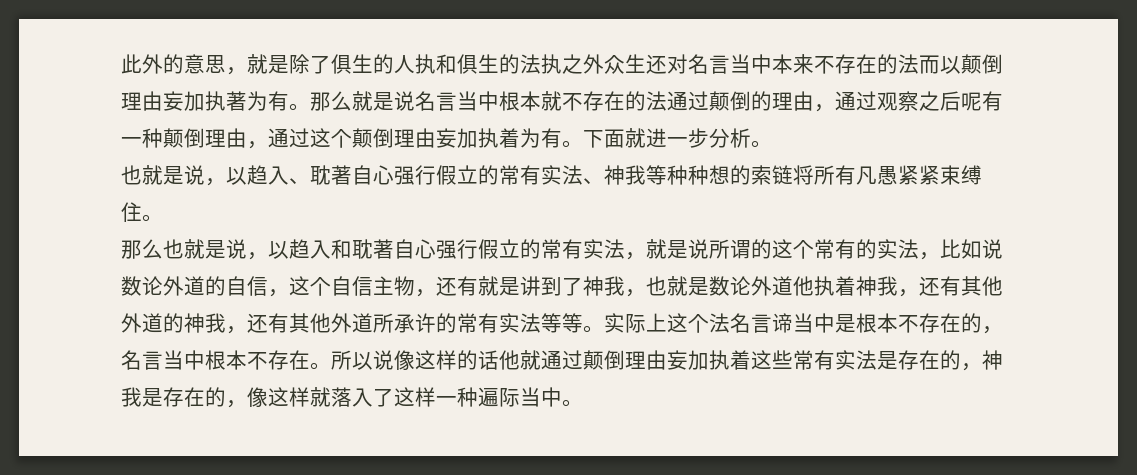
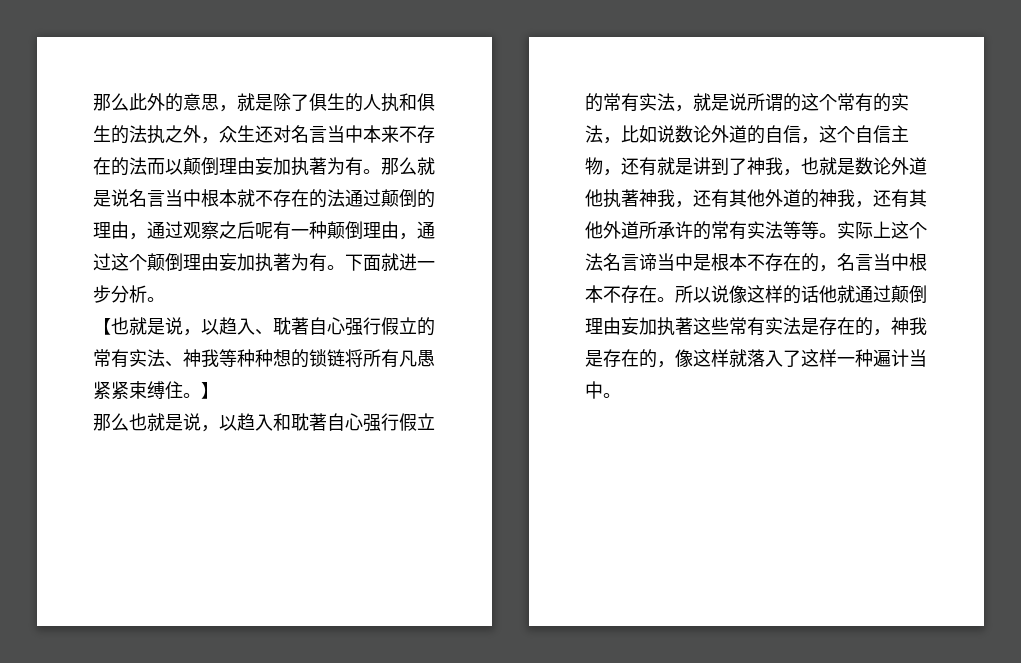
(121, 64) none -> [93,93,129,111] 那么
(604, 64) none -> [201,137,219,144] ，
[499,128,520,148] 着 -> [273,253,291,271] 著
(772, 144) none -> [93,318,111,335] 【
[751,165,772,185] 索 -> [309,349,327,367] 锁
(163, 218) none -> [201,382,219,399] 】
[835,276,856,296] 着 -> [621,189,639,207] 著
[730,350,751,370] 着 -> [675,317,693,335] 著
[499,387,520,407] 际 -> [891,349,909,367] 计

